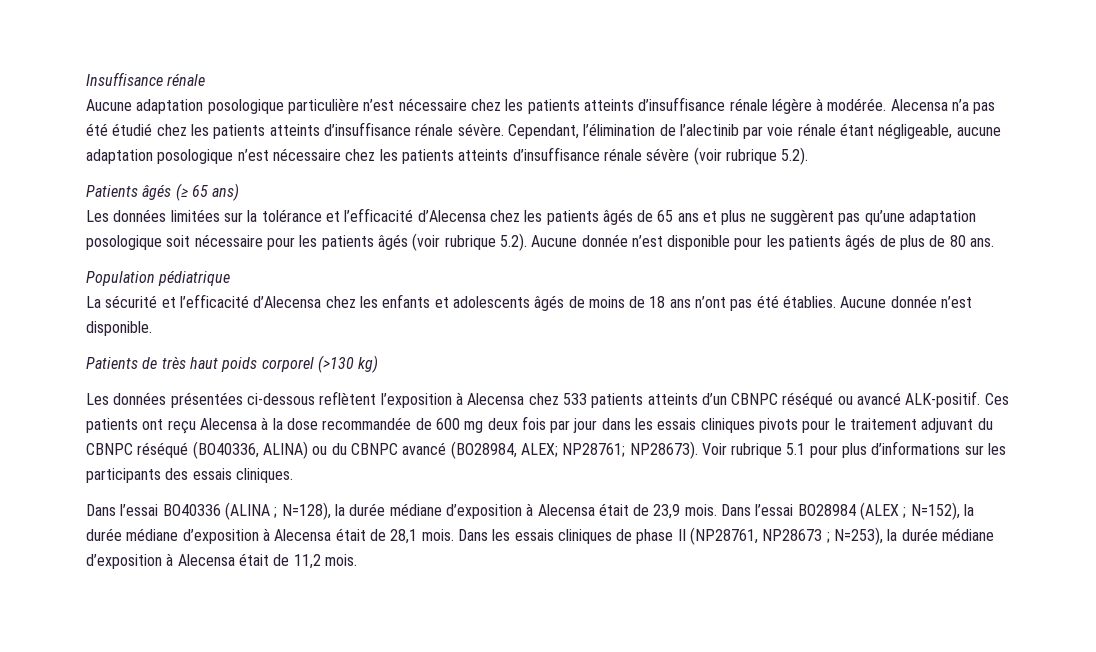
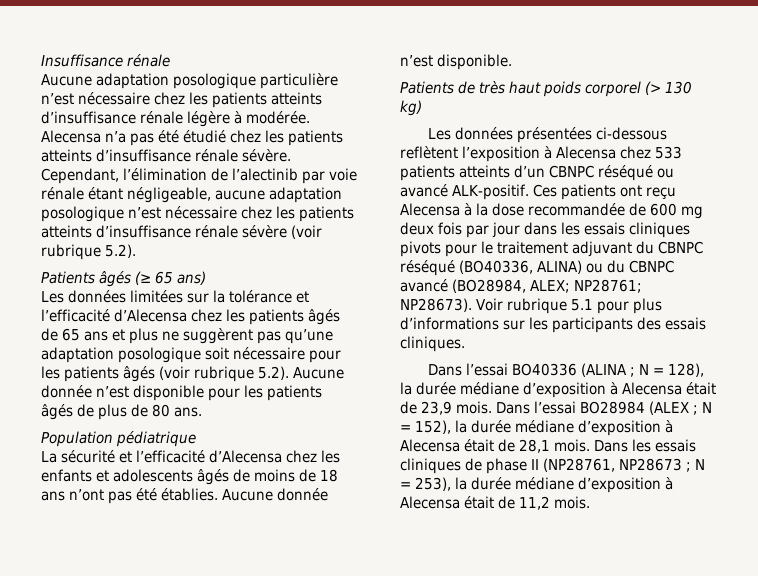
[317,355,354,373] (>130 -> [645,81,693,95] (> 130
[281,502,331,520] N=128), -> [638,363,704,377] N = 128),
[910,502,960,520] N=152), -> [702,402,713,413] [400,420,452,434] N = 152),
[834,527,884,545] N=253), -> [695,459,706,470] [400,477,452,491] N = 253),

